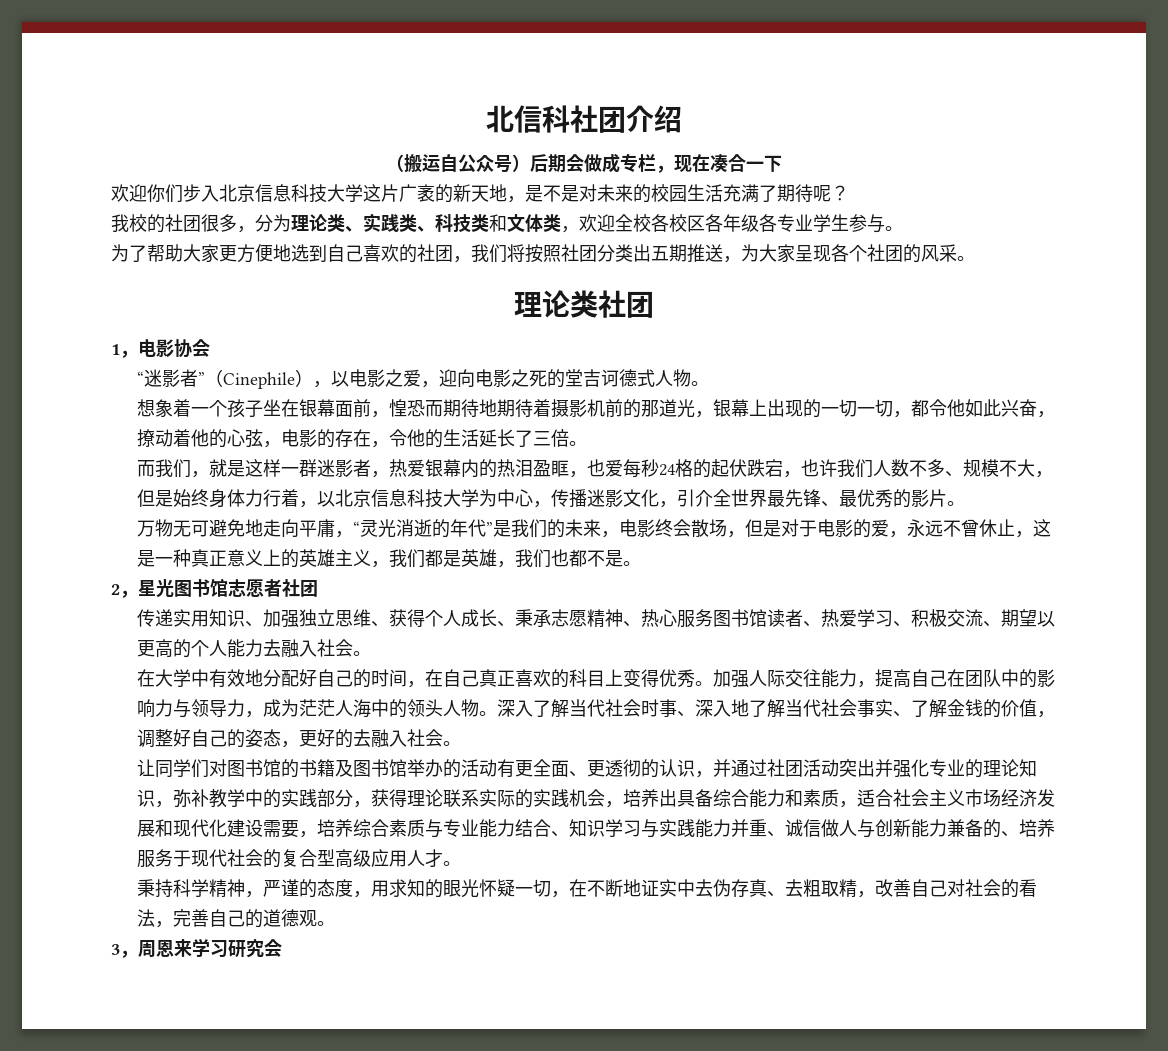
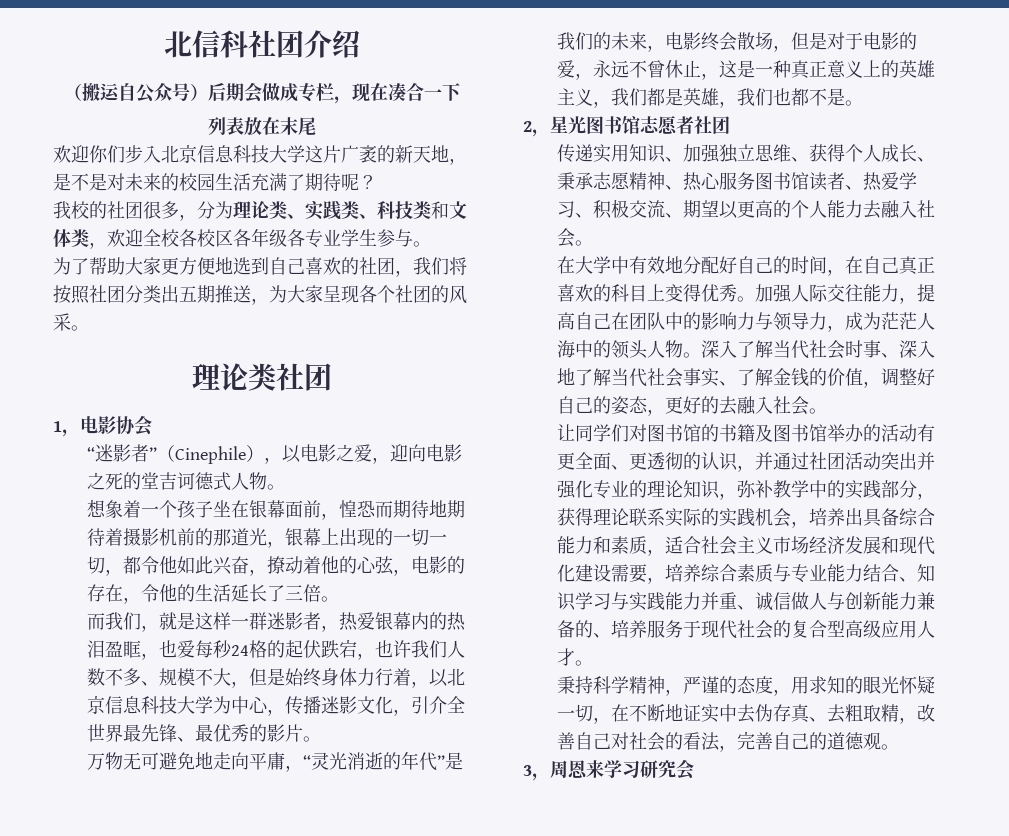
(782, 163) none -> [207,117,316,136] // 列表放在末尾

